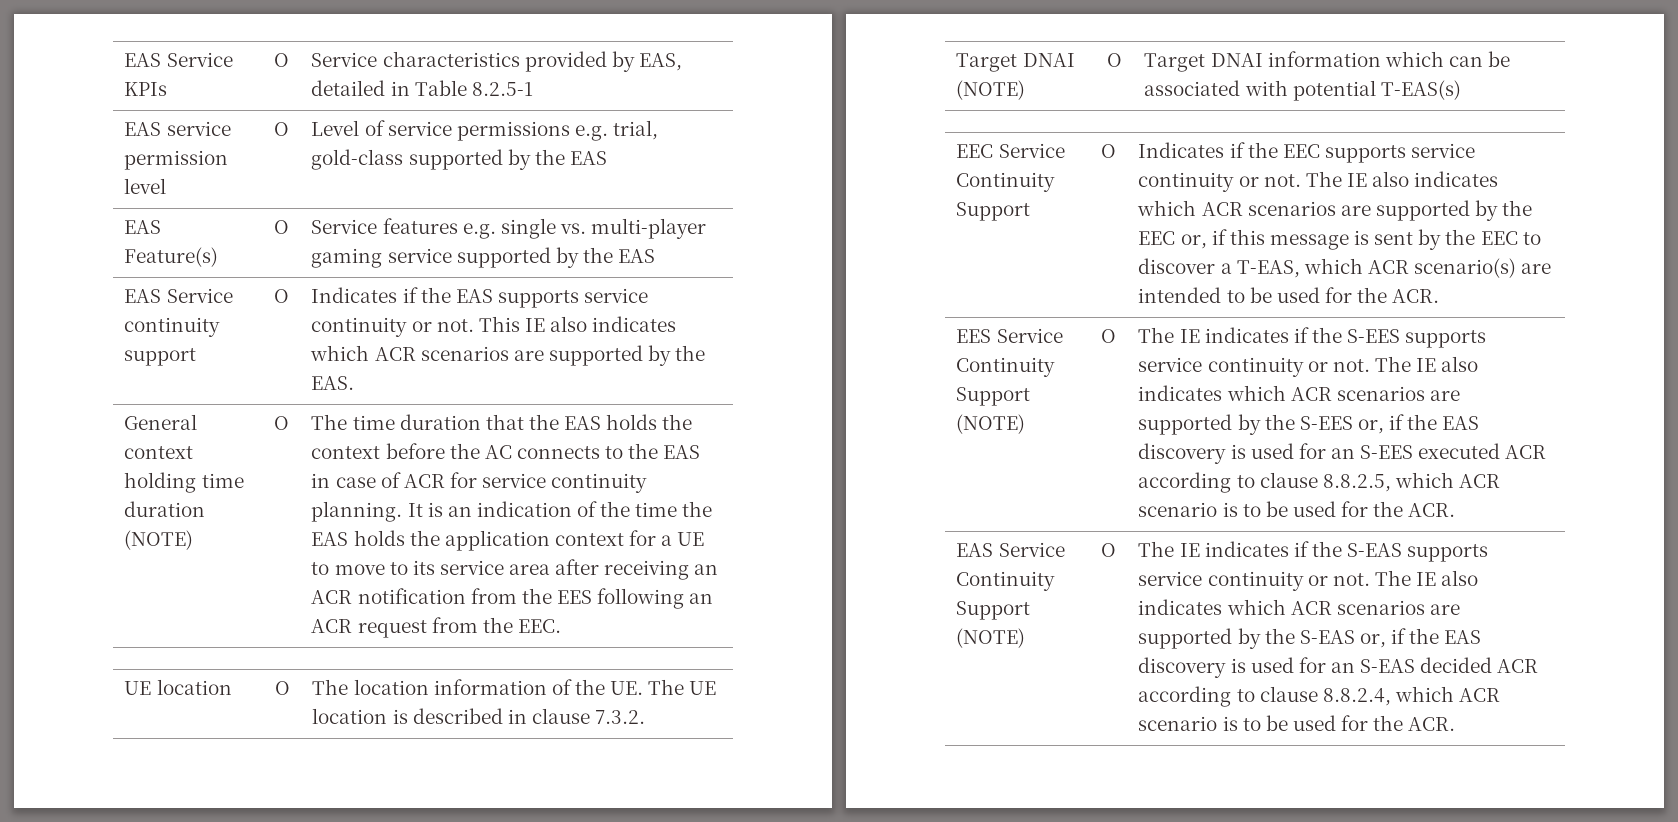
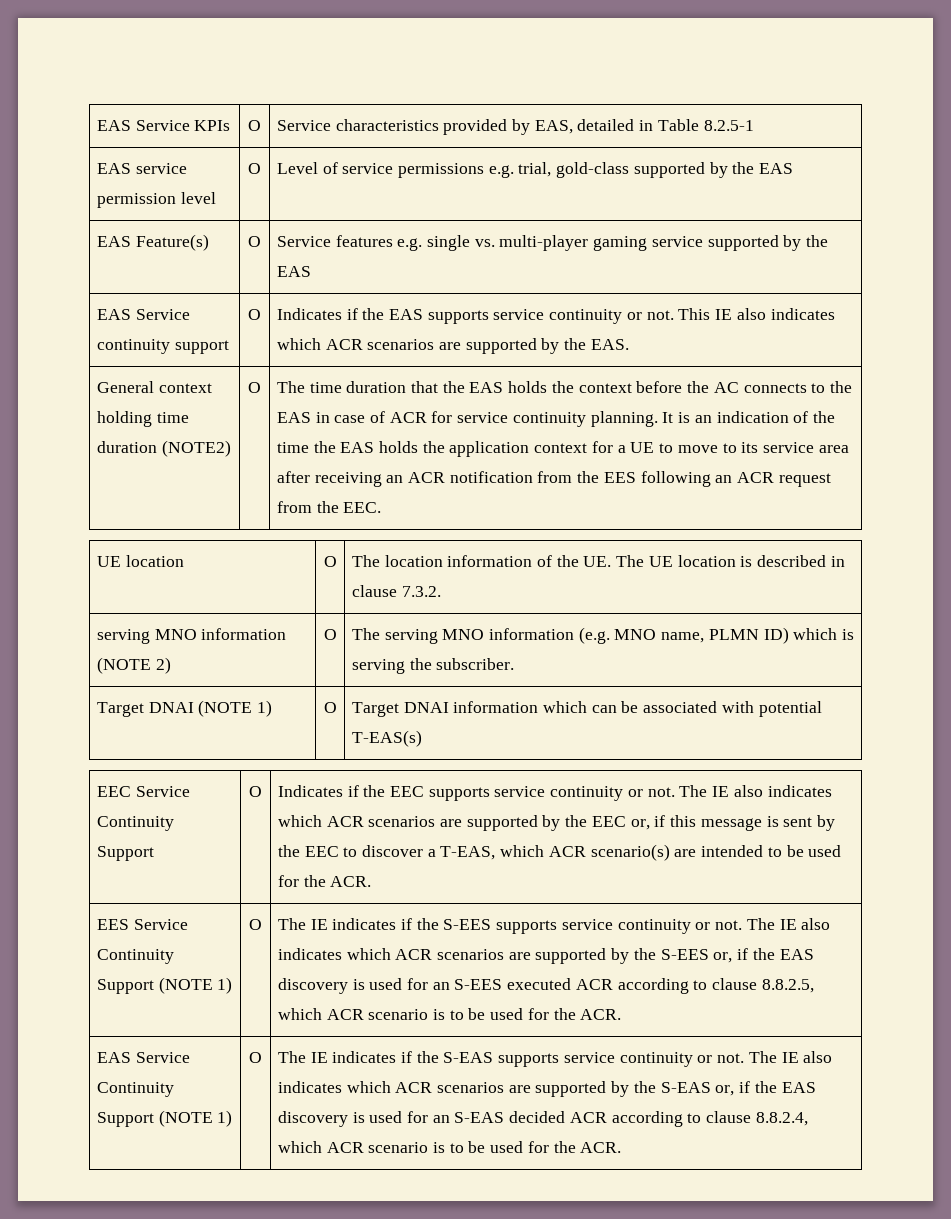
[124,530,194,550] (NOTE) -> [161,440,231,457] (NOTE2)
[956,53,1075,72] [956,80,1026,100] // Target DNAI (NOTE) -> [96,628,287,644] [96,657,171,674] [323,629,337,640] [351,627,855,644] [351,658,515,674] [96,700,272,717] // serving MNO information (NOTE 2) | O | The serving MNO information (e.g. MNO name, PLMN ID) which is serving the subscriber. // Target DNAI (NOTE 1)
[956,414,1026,434] (NOTE) -> [158,977,233,994] (NOTE 1)
[956,628,1026,648] (NOTE) -> [158,1110,233,1127] (NOTE 1)

